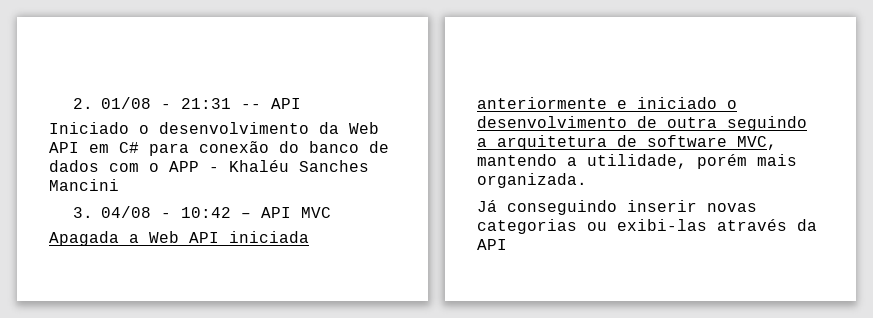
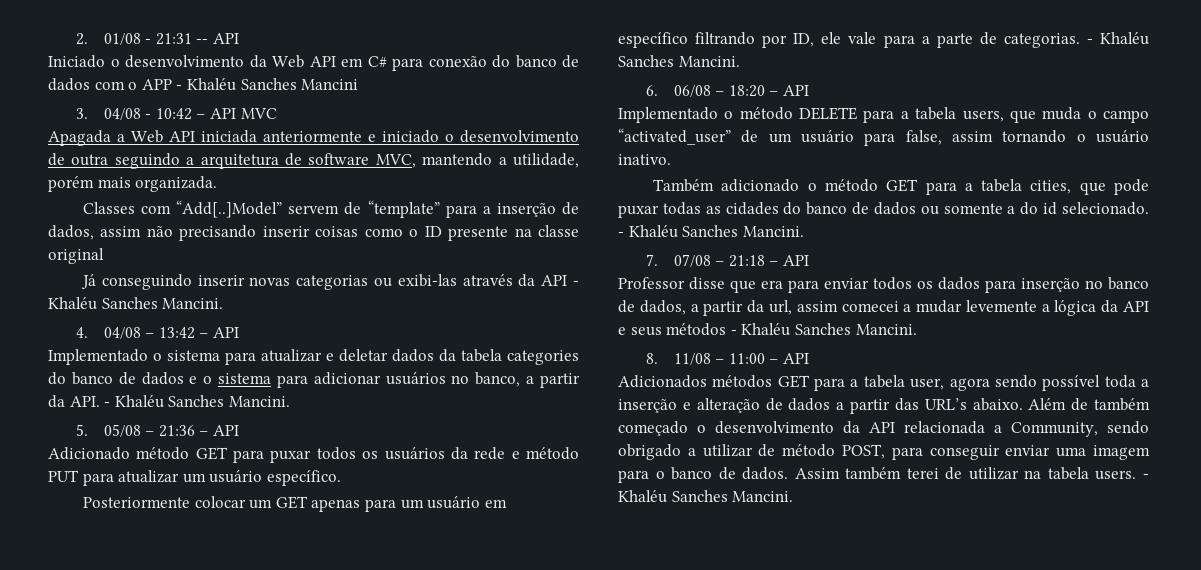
(587, 180) none -> [83,200,579,218] [48,225,579,241] [48,248,104,264] // Classes com “Add[..]Model” servem de “template” para a inserção de dados, assim não precisando inserir coisas como o ID presente na classe original
(507, 244) none -> [572,281,579,286] [48,297,224,310] [75,327,239,339] [48,349,579,365] [48,372,581,388] [48,395,290,408] [75,424,239,437] [48,447,580,463] [48,470,341,486] [83,496,507,512] [618,32,1149,48] [618,55,740,67] [645,85,809,97] [618,107,1149,123] [618,128,1149,146] [618,154,671,165] [653,179,1149,195] [618,202,1149,218] [618,225,804,238] [645,254,809,267] [618,277,1149,293] [618,300,1149,316] [618,323,917,336] [645,353,809,365] [618,375,1149,391] [618,398,1150,414] [618,421,1149,437] [618,444,1150,460] [618,467,1149,483] [618,490,794,503] - Khaléu Sanches Mancini. // 4. 04/08 – 13:42 – API // Implementado o sistema para atualizar e deletar dados da tabela categories do banco de dados e o sistema para adicionar usuários no banco, a partir da API. - Khaléu Sanches Mancini. // 5. 05/08 – 21:36 – API // Adicionado método GET para puxar todos os usuários da rede e método PUT para atualizar um usuário específico. // Posteriormente colocar um GET apenas para um usuário em específico filtrando por ID, ele vale para a parte de categorias. - Khaléu Sanches Mancini. // 6. 06/08 – 18:20 – API // Implementado o método DELETE para a tabela users, que muda o campo “activated_user” de um usuário para false, assim tornando o usuário inativo. // Também adicionado o método GET para a tabela cities, que pode puxar todas as cidades do banco de dados ou somente a do id selecionado. - Khaléu Sanches Mancini. // 7. 07/08 – 21:18 – API // Professor disse que era para enviar todos os dados para inserção no banco de dados, a partir da url, assim comecei a mudar levemente a lógica da API e seus métodos - Khaléu Sanches Mancini. // 8. 11/08 – 11:00 – API // Adicionados métodos GET para a tabela user, agora sendo possível toda a inserção e alteração de dados a partir das URL’s abaixo. Além de também começado o desenvolvimento da API relacionada a Community, sendo obrigado a utilizar de método POST, para conseguir enviar uma imagem para o banco de dados. Assim também terei de utilizar na tabela users. - Khaléu Sanches Mancini.

